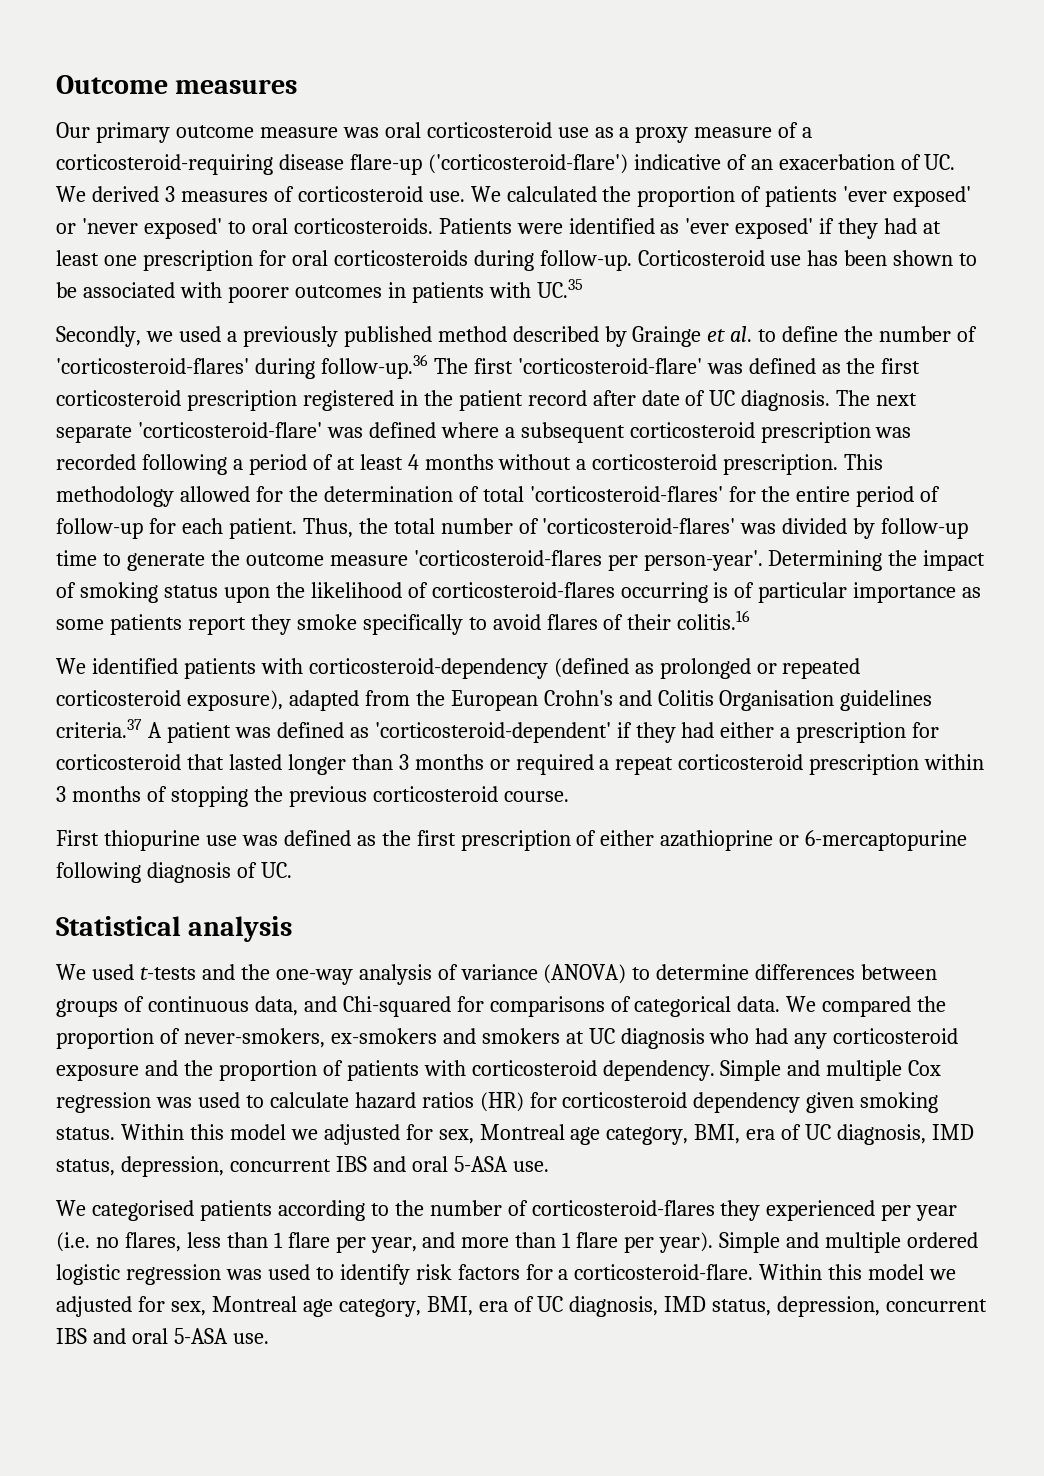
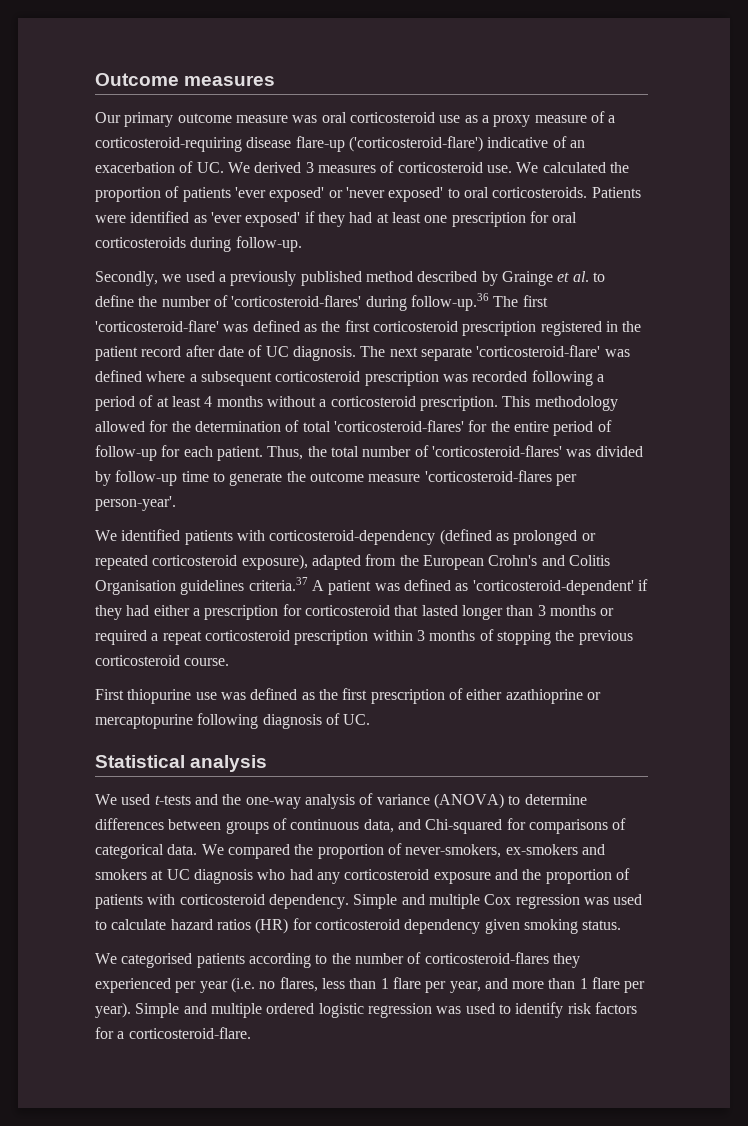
[637,250,978,266] [56,279,583,303] Corticosteroid use has been shown to be associated with poorer outcomes in patients with UC.35 -> (302, 244) none
[768,550,986,571] [56,582,982,603] [56,610,751,635] Determining the impact of smoking status upon the likelihood of corticosteroid-flares occurring is of particular importance as some patients report they smoke specifically to avoid flares of their colitis.16 -> (176, 503) none
[805,830,968,851] 6-mercaptopurine -> [95,714,193,729] mercaptopurine
[120,1124,975,1145] [56,1156,549,1177] Within this model we adjusted for sex, Montreal age category, BMI, era of UC diagnosis, IMD status, depression, concurrent IBS and oral 5-ASA use. -> (622, 925) none
[759,1264,957,1280] [56,1296,988,1317] [56,1328,269,1344] Within this model we adjusted for sex, Montreal age category, BMI, era of UC diagnosis, IMD status, depression, concurrent IBS and oral 5-ASA use. -> (251, 1033) none

